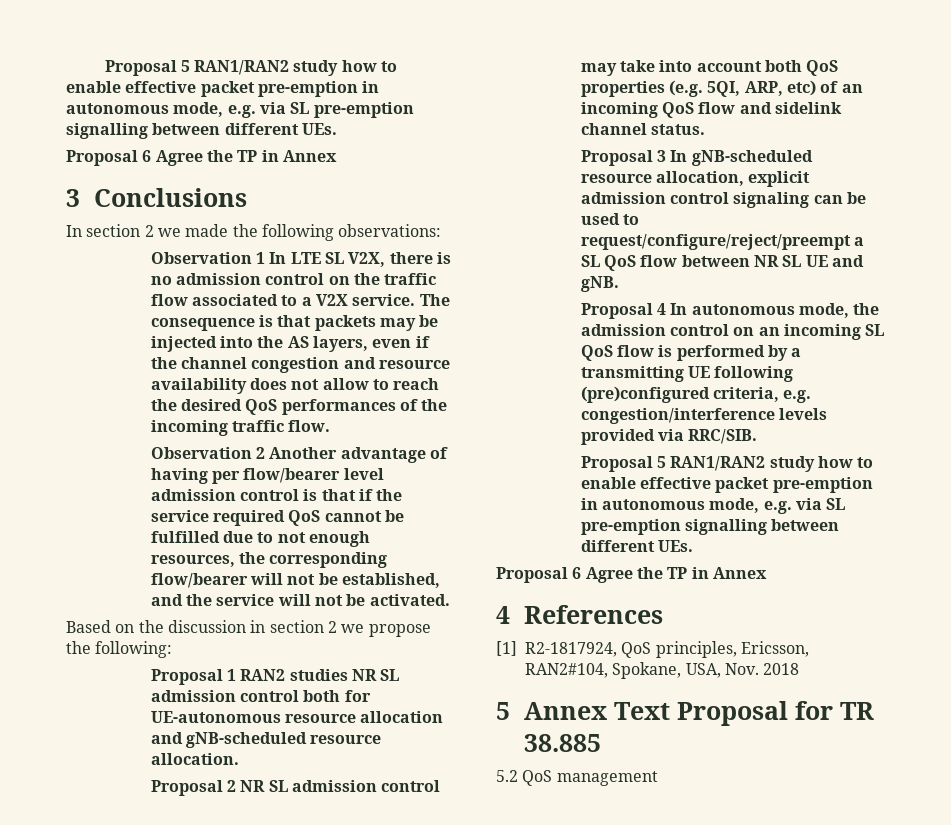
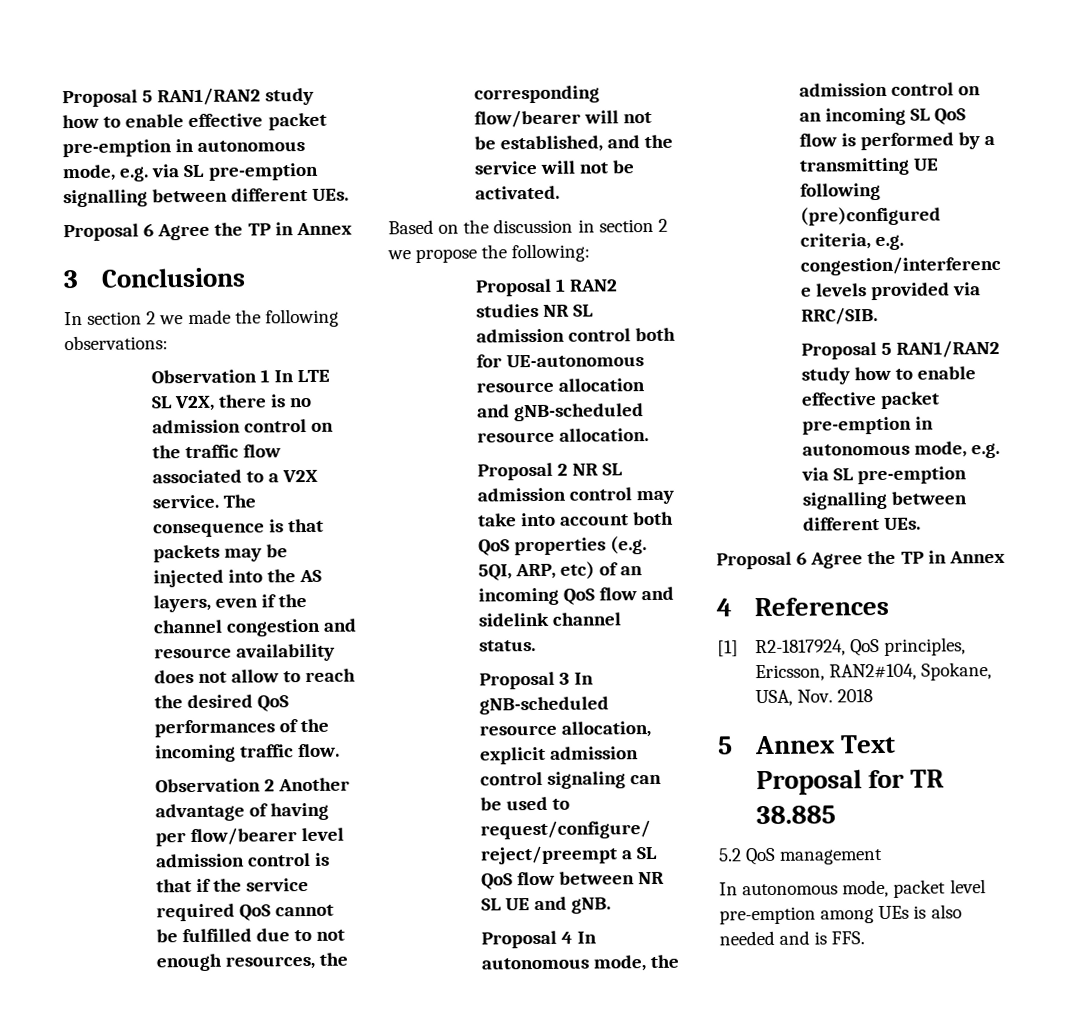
(658, 778) none -> [719,879,986,898] [719,904,962,925] [719,930,866,946] // In autonomous mode, packet level pre-emption among UEs is also needed and is FFS.

